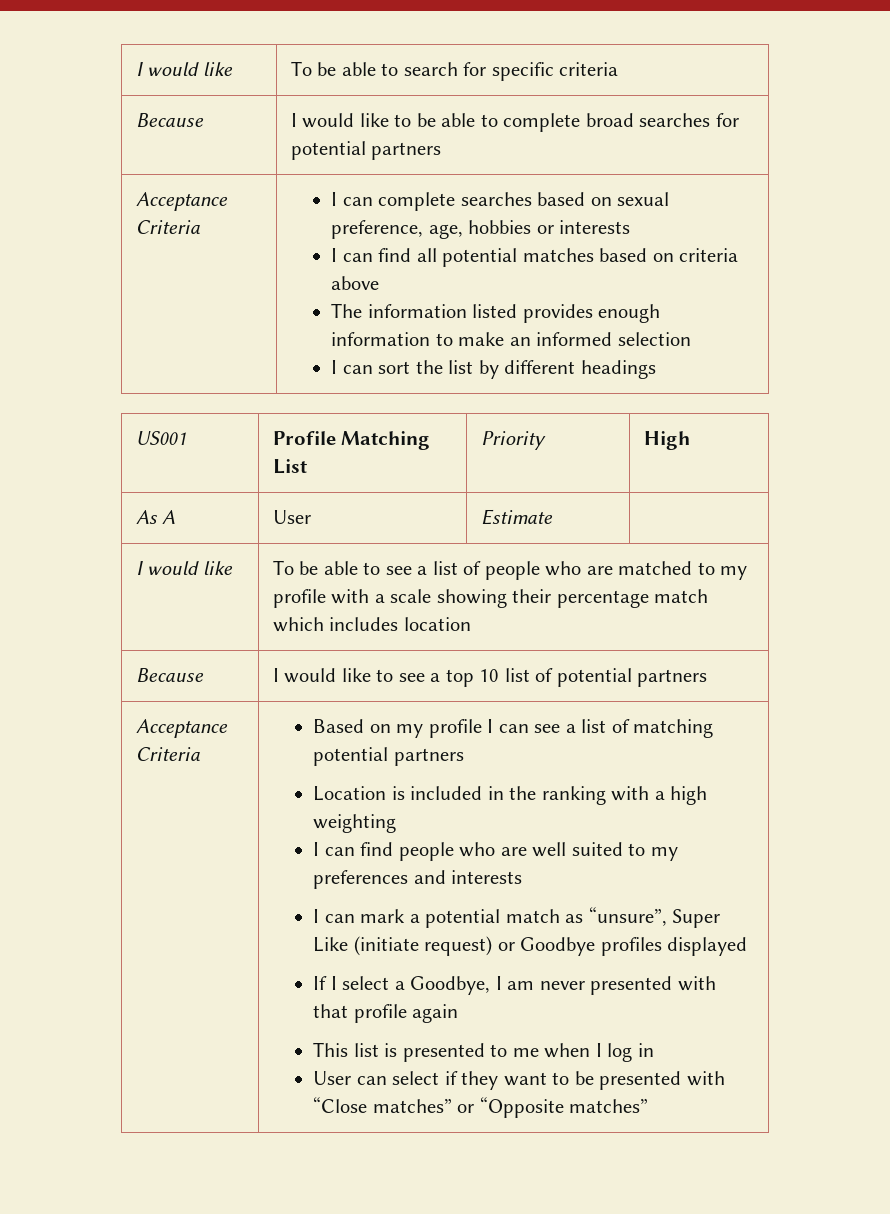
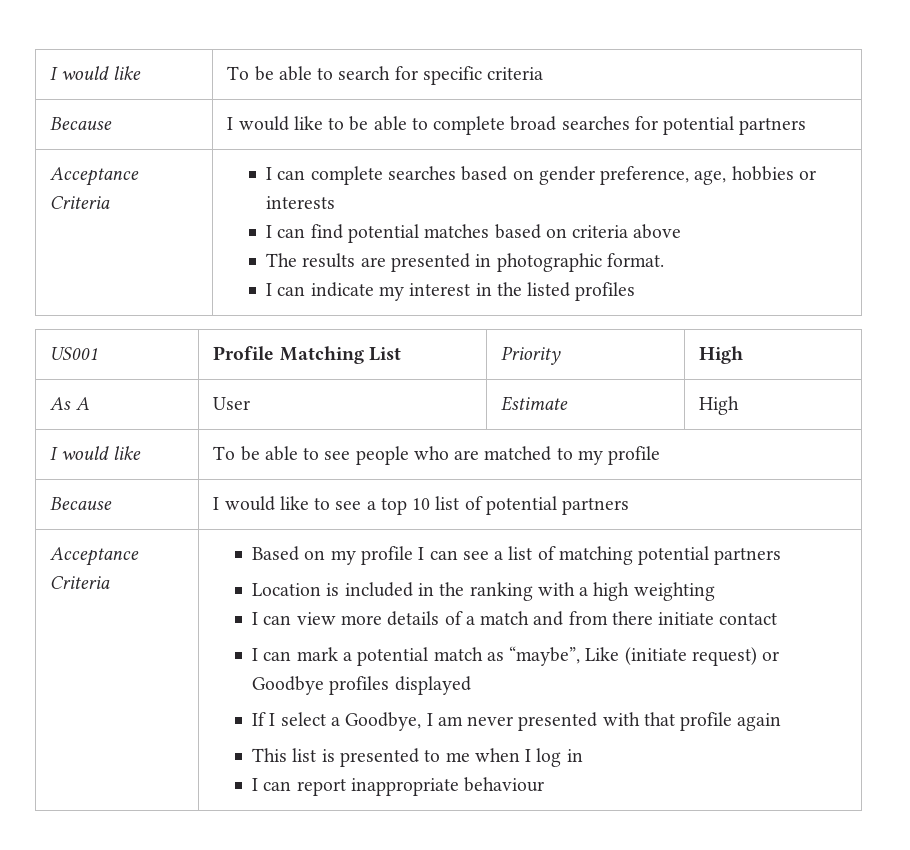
[617,192,670,206] sexual -> [538,166,595,185] gender
[416,248,437,262] all -> (343, 231) none
[367,304,661,323] [331,332,691,346] [331,360,656,379] information listed provides enough information to make an informed selection // I can sort the list by different headings -> [302,253,664,272] [266,282,636,301] results are presented in photographic format. // I can indicate my interest in the listed profiles
(553, 517) none -> [699,396,740,415] High
[417,561,482,575] a list of -> (351, 455) none
[331,589,709,608] [272,617,471,632] with a scale showing their percentage match which includes location -> (661, 455) none
[360,842,678,861] [313,870,523,889] find people who are well suited to my preferences and interests -> [296,611,778,626] view more details of a match and from there initiate contact
[588,907,721,928] “unsure”, Super -> [509,646,581,666] “maybe”,
[313,1071,725,1090] [313,1097,649,1118] User can select if they want to be presented with “Close matches” or “Opposite matches” -> [252,777,545,796] I can report inappropriate behaviour

